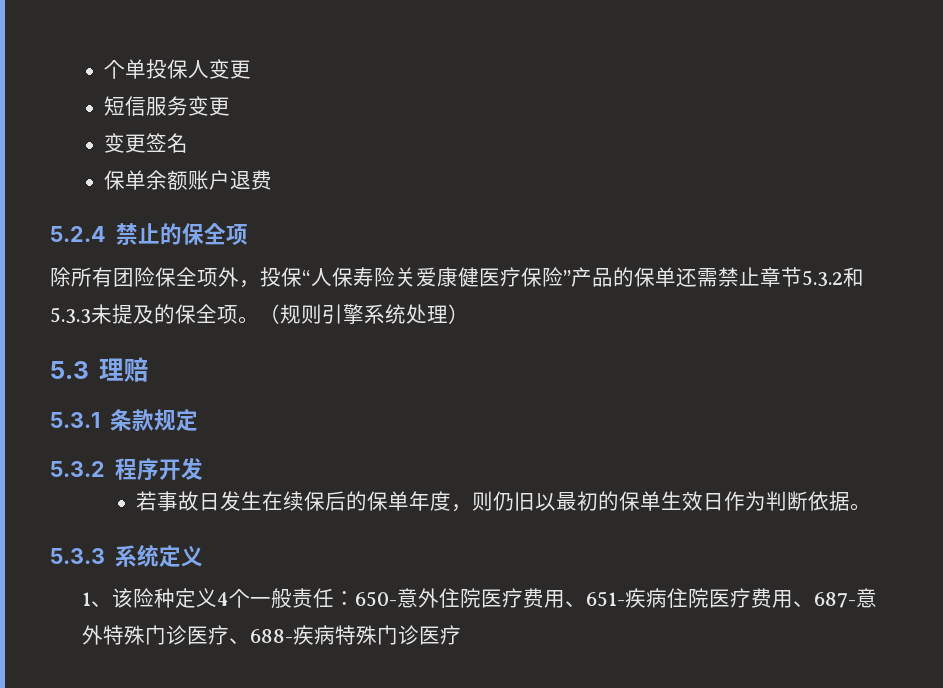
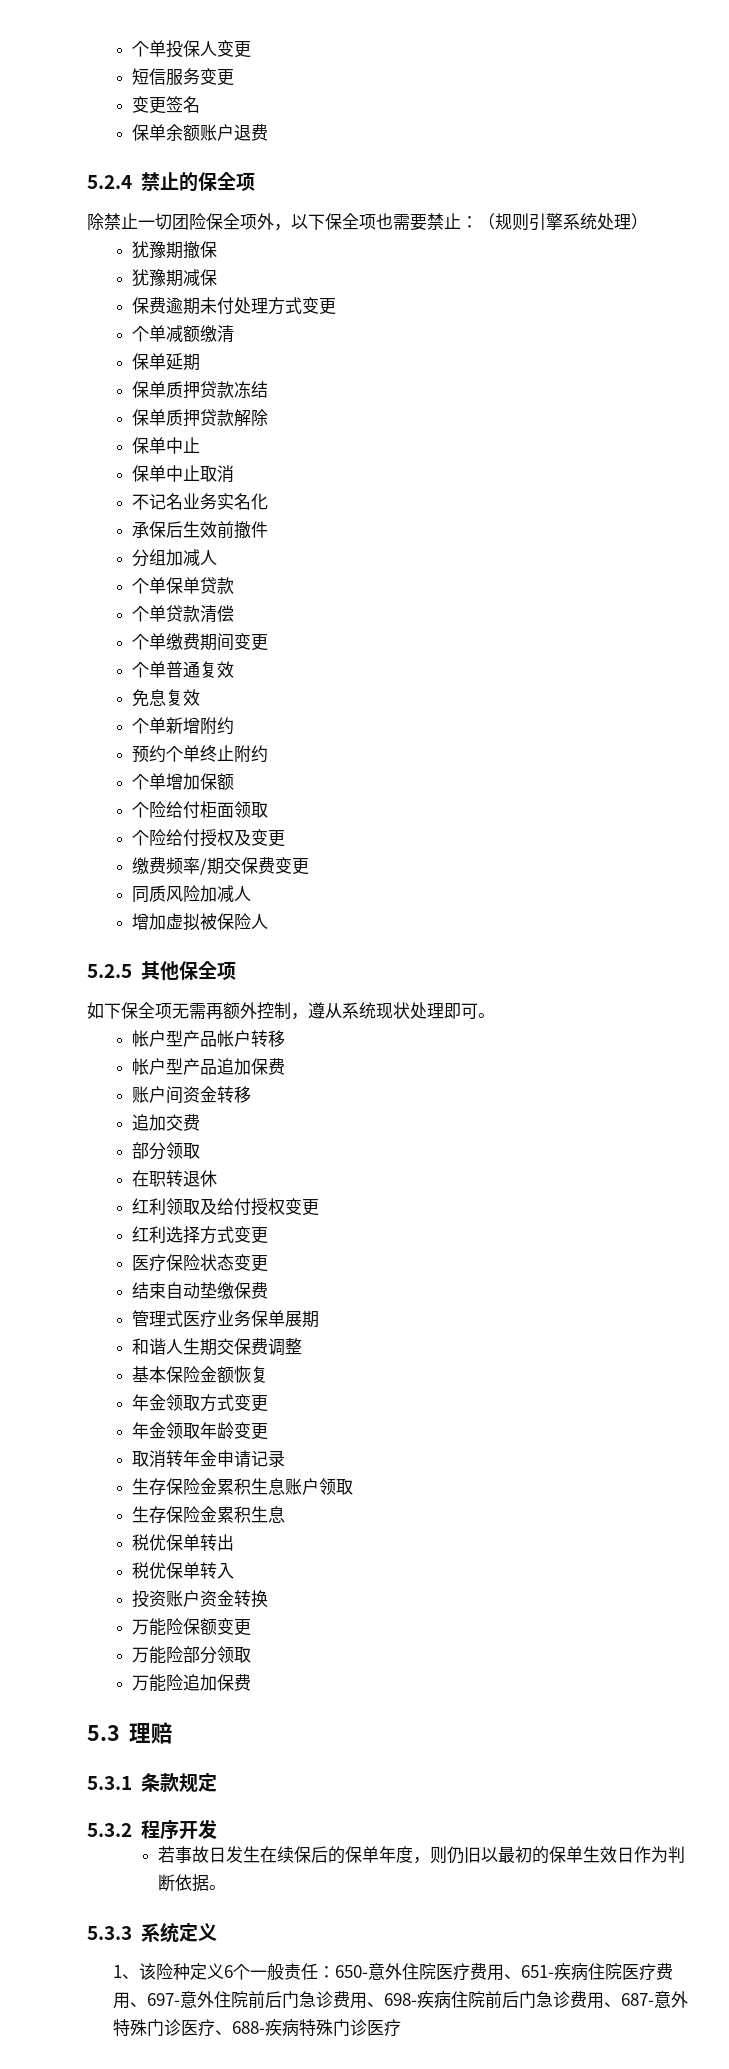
[71,267,113,287] 所有 -> [104,213,172,230] 禁止一切
[260,267,864,287] [50,304,259,324] 投保“人保寿险关爱康健医疗保险”产品的保单还需禁止章节5.3.2和5.3.3未提及的保全项。 -> [291,213,478,231] 以下保全项也需要禁止：
(469, 314) none -> [131,241,217,259] [131,269,217,287] [131,297,336,315] [131,325,234,343] [131,353,200,371] [131,381,268,399] [131,409,268,427] [131,437,200,454] [131,465,234,483] [131,493,268,510] [131,521,268,539] [131,549,217,567] [131,577,234,594] [131,605,234,623] [131,633,268,651] [131,661,234,678] [131,689,200,707] [131,717,234,735] [131,745,268,763] [131,773,234,790] [131,801,268,819] [131,829,285,847] [131,857,309,875] [131,885,251,903] [131,913,268,931] [87,961,236,981] [87,1002,495,1020] [131,1030,285,1047] [131,1058,285,1075] [131,1086,251,1104] [131,1114,200,1131] [131,1142,200,1160] [131,1170,217,1187] [131,1198,319,1216] [131,1226,268,1244] [131,1254,268,1272] [131,1282,268,1299] [131,1310,319,1328] [131,1338,302,1356] [131,1366,268,1383] [131,1394,268,1412] [131,1422,268,1440] [131,1450,285,1468] [131,1478,353,1495] [131,1506,285,1523] [131,1534,234,1551] [131,1562,234,1579] [131,1590,268,1608] [131,1618,251,1636] [131,1646,251,1664] [131,1674,251,1692] // 犹豫期撤保 // 犹豫期减保 // 保费逾期未付处理方式变更 // 个单减额缴清 // 保单延期 // 保单质押贷款冻结 // 保单质押贷款解除 // 保单中止 // 保单中止取消 // 不记名业务实名化 // 承保后生效前撤件 // 分组加减人 // 个单保单贷款 // 个单贷款清偿 // 个单缴费期间变更 // 个单普通复效 // 免息复效 // 个单新增附约 // 预约个单终止附约 // 个单增加保额 // 个险给付柜面领取 // 个险给付授权及变更 // 缴费频率/期交保费变更 // 同质风险加减人 // 增加虚拟被保险人 // 5.2.5其他保全项 // 如下保全项无需再额外控制，遵从系统现状处理即可。 // 帐户型产品帐户转移 // 帐户型产品追加保费 // 账户间资金转移 // 追加交费 // 部分领取 // 在职转退休 // 红利领取及给付授权变更 // 红利选择方式变更 // 医疗保险状态变更 // 结束自动垫缴保费 // 管理式医疗业务保单展期 // 和谐人生期交保费调整 // 基本保险金额恢复 // 年金领取方式变更 // 年金领取年龄变更 // 取消转年金申请记录 // 生存保险金累积生息账户领取 // 生存保险金累积生息 // 税优保单转出 // 税优保单转入 // 投资账户资金转换 // 万能险保额变更 // 万能险部分领取 // 万能险追加保费
[216,592,229,606] 4 -> [224,1965,234,1978] 6
(814, 604) none -> [147,1991,622,2009] 697-意外住院前后门急诊费用、698-疾病住院前后门急诊费用、

